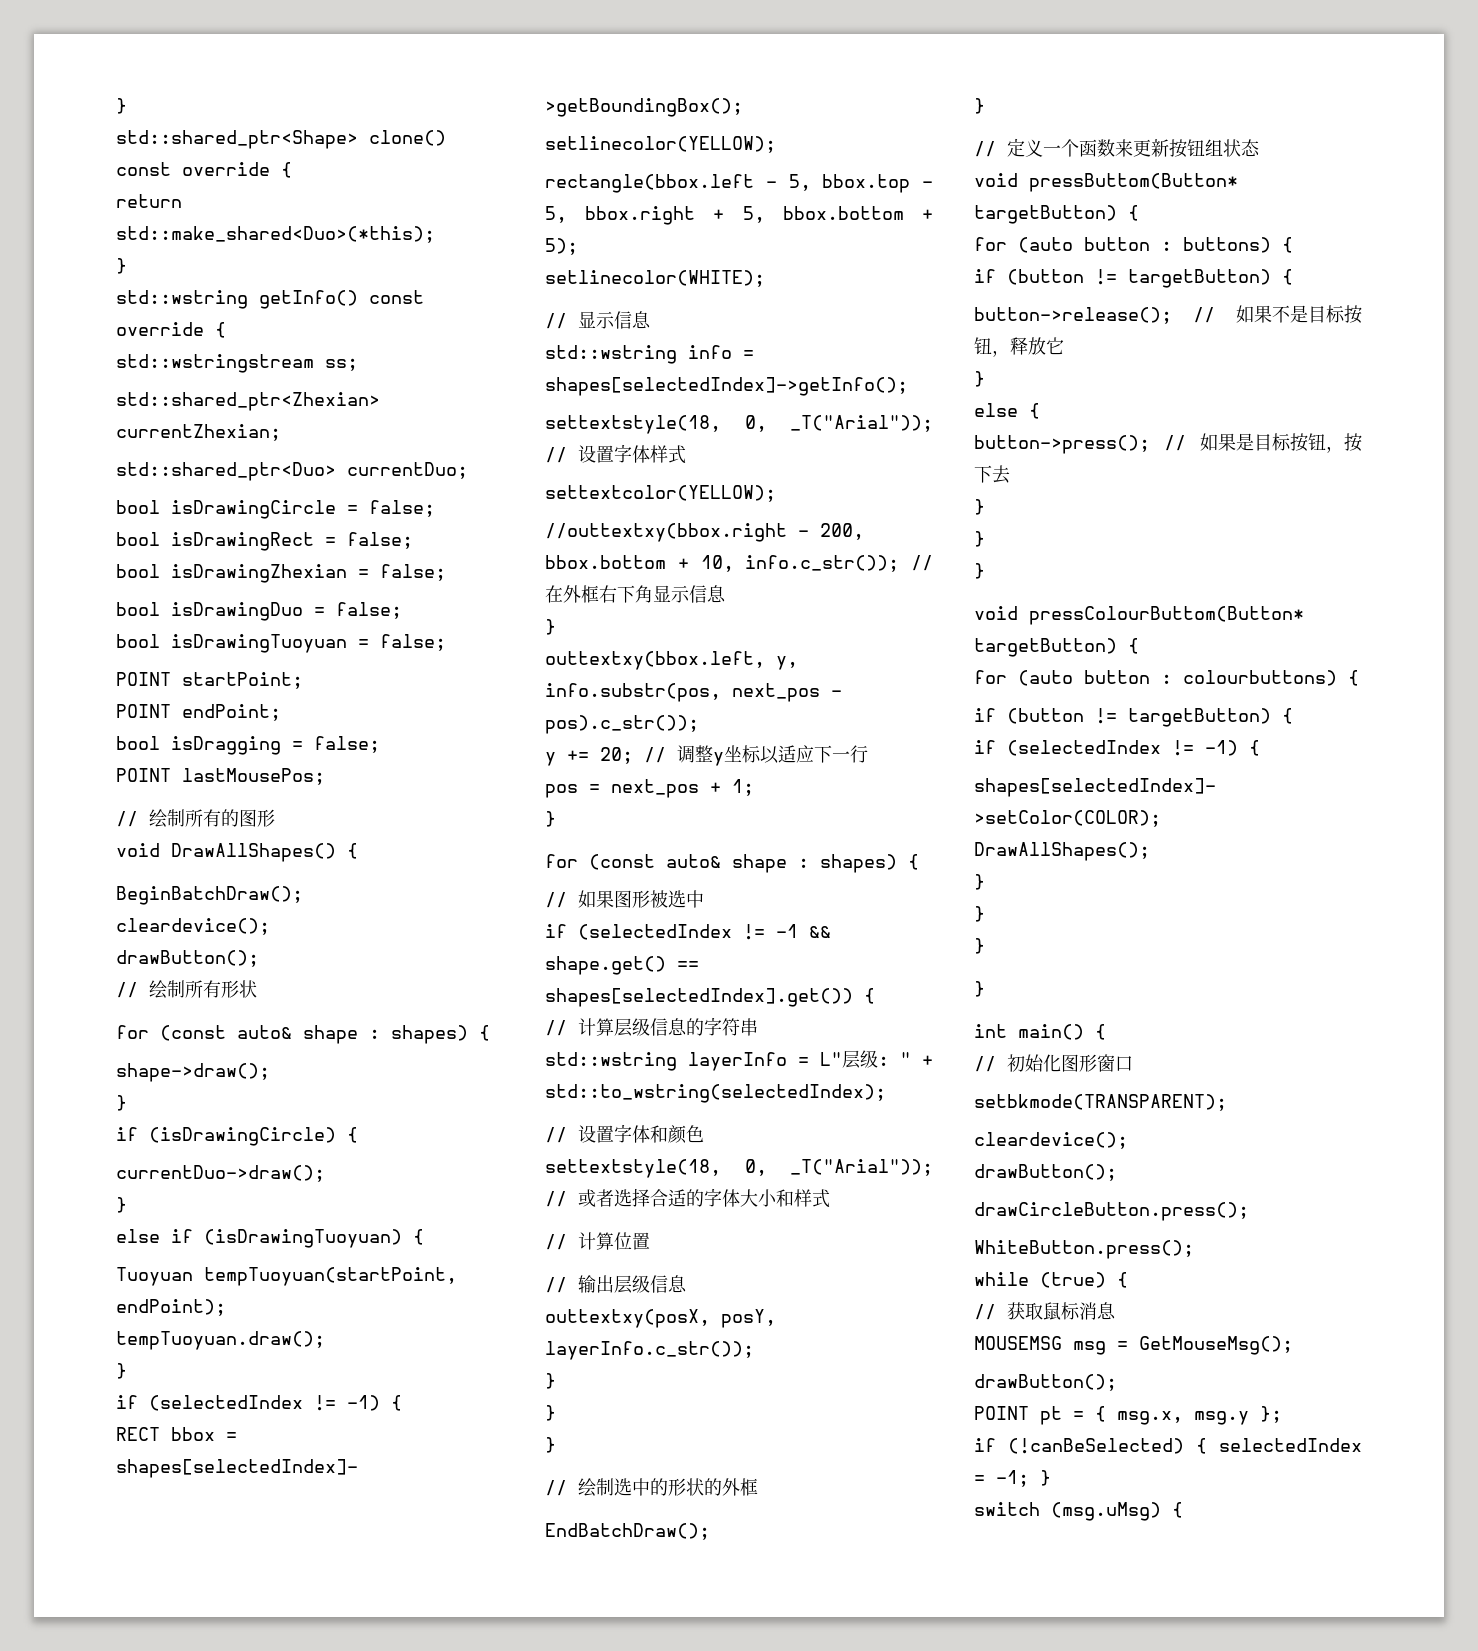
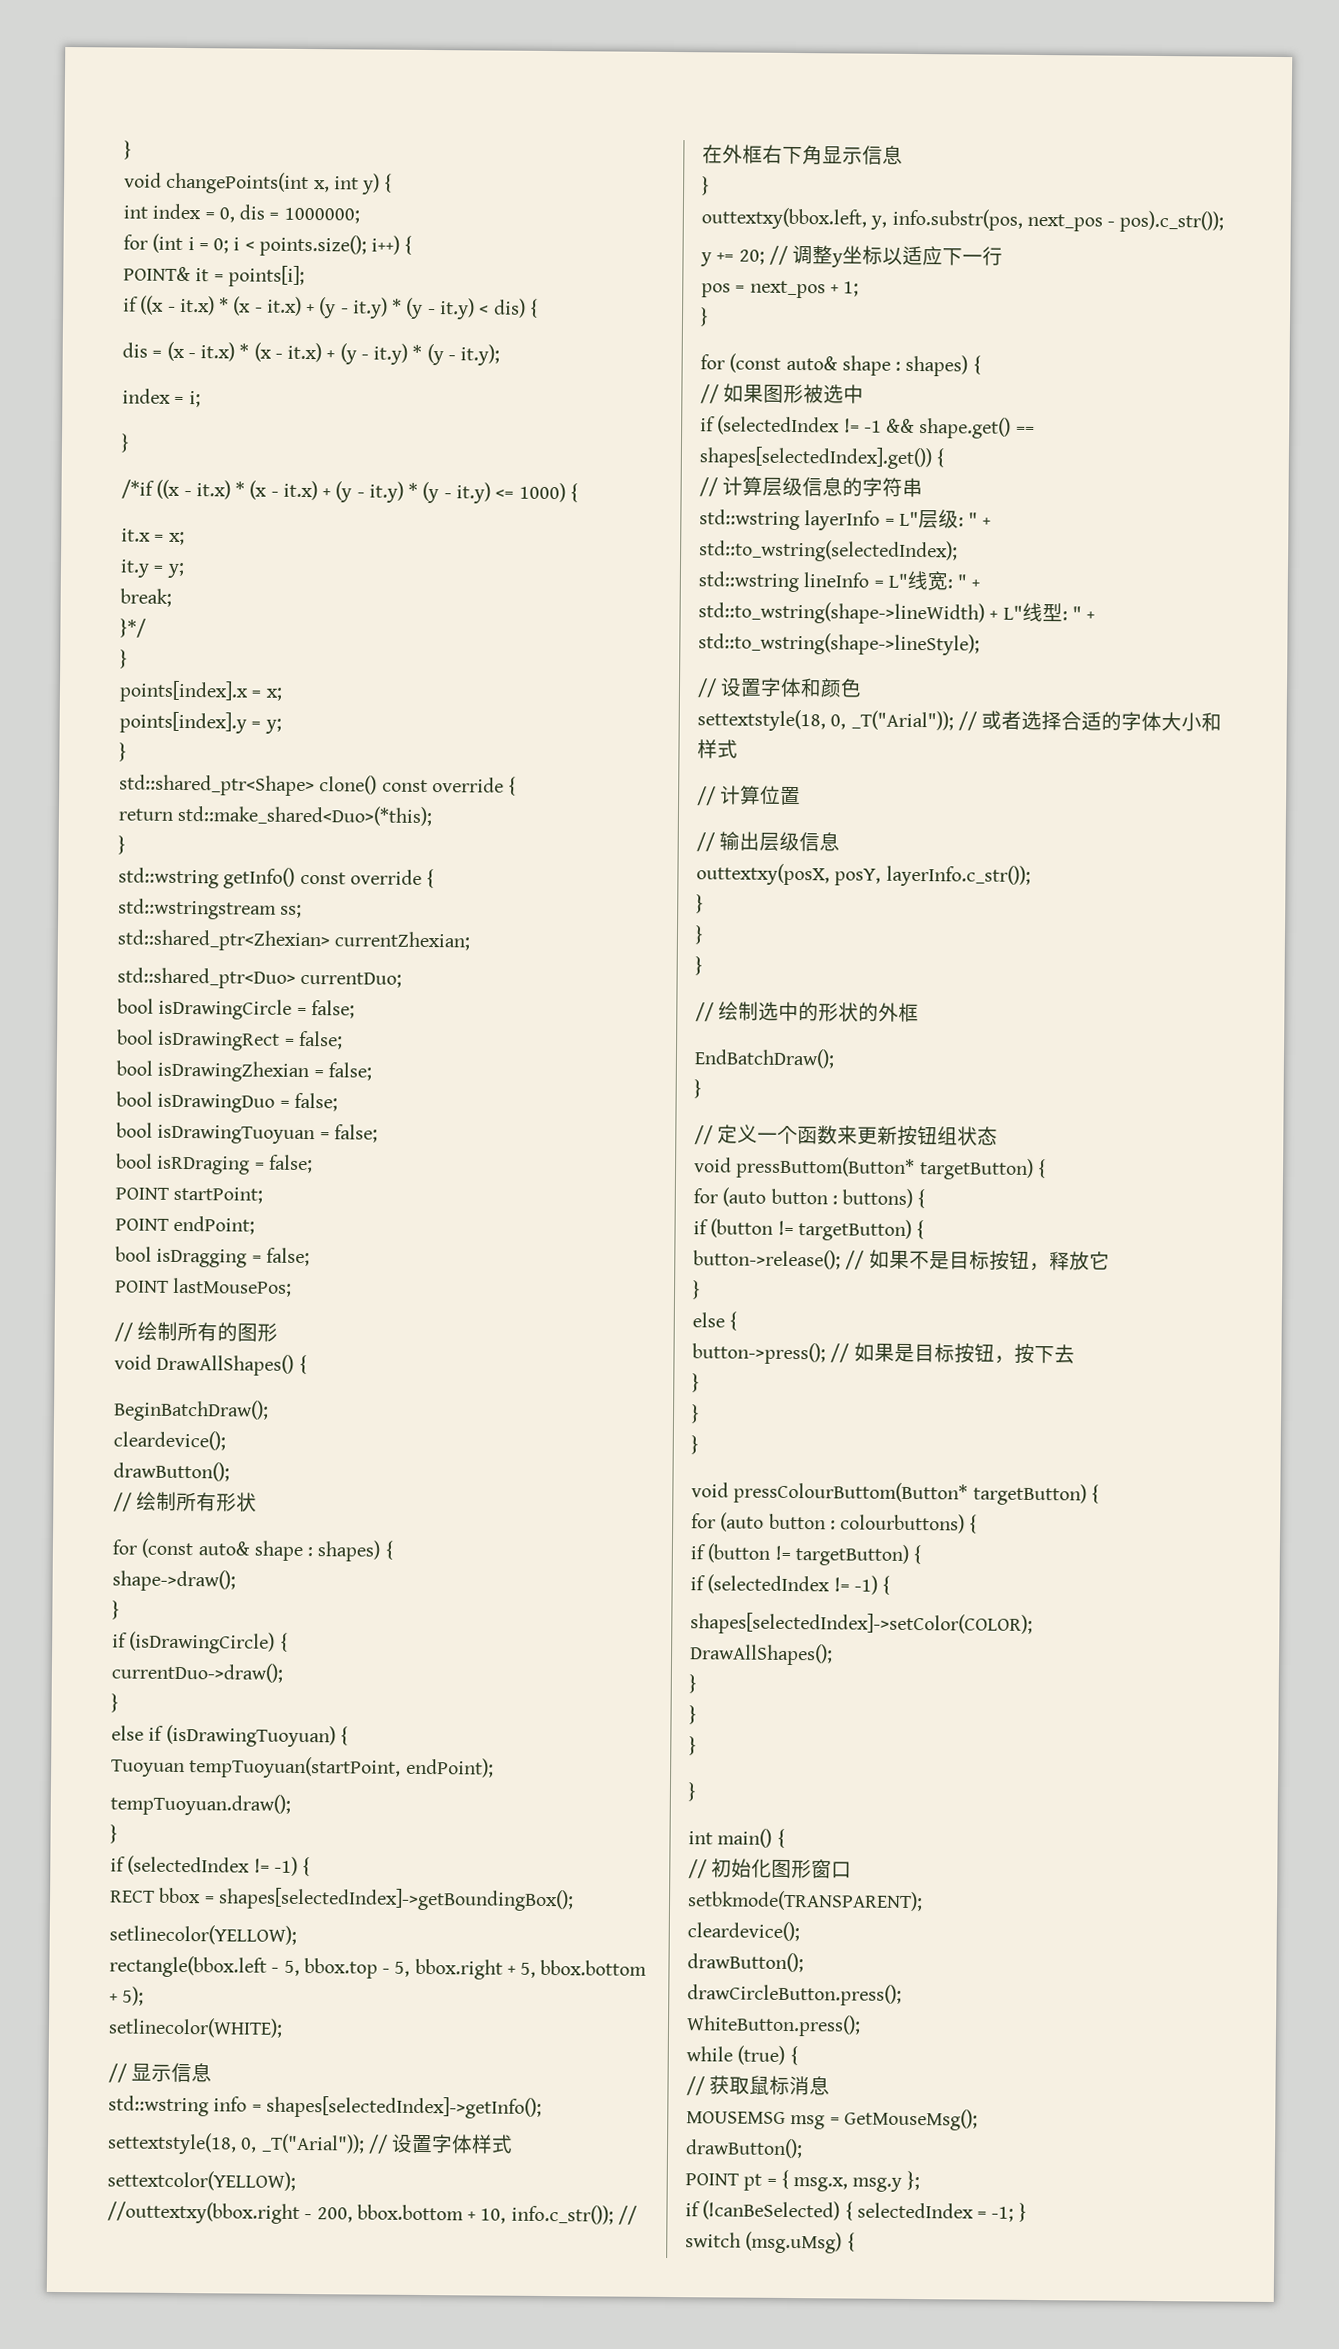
[116,98,127,114] } -> [124,140,132,160] [124,171,393,195] [123,203,360,224] [123,233,413,257] [123,265,305,287] [123,295,538,320] [122,341,501,366] [122,388,201,408] [121,433,130,453] [121,479,578,504] [121,528,185,545] [120,559,184,578] [120,588,172,607] [120,618,146,638] [120,649,128,669] [119,680,282,703] [119,711,282,734] [119,742,127,762] } // void changePoints(int x, int y) { // int index = 0, dis = 1000000; // for (int i = 0; i < points.size(); i++) { // POINT& it = points[i]; // if ((x - it.x) * (x - it.x) + (y - it.y) * (y - it.y) < dis) { // dis = (x - it.x) * (x - it.x) + (y - it.y) * (y - it.y); // index = i; // } // /*if ((x - it.x) * (x - it.x) + (y - it.y) * (y - it.y) <= 1000) { // it.x = x; // it.y = y; // break; // }*/ // } // points[index].x = x; // points[index].y = y; // }
(446, 642) none -> [116,1153,313,1175] // bool isRDraging = false;
(886, 1093) none -> [698,570,981,593] [698,601,1096,625] [698,632,980,656] // std::wstring lineInfo = L"线宽: " + std::to_wstring(shape->lineWidth) + L"线型: " + std::to_wstring(shape->lineStyle);

